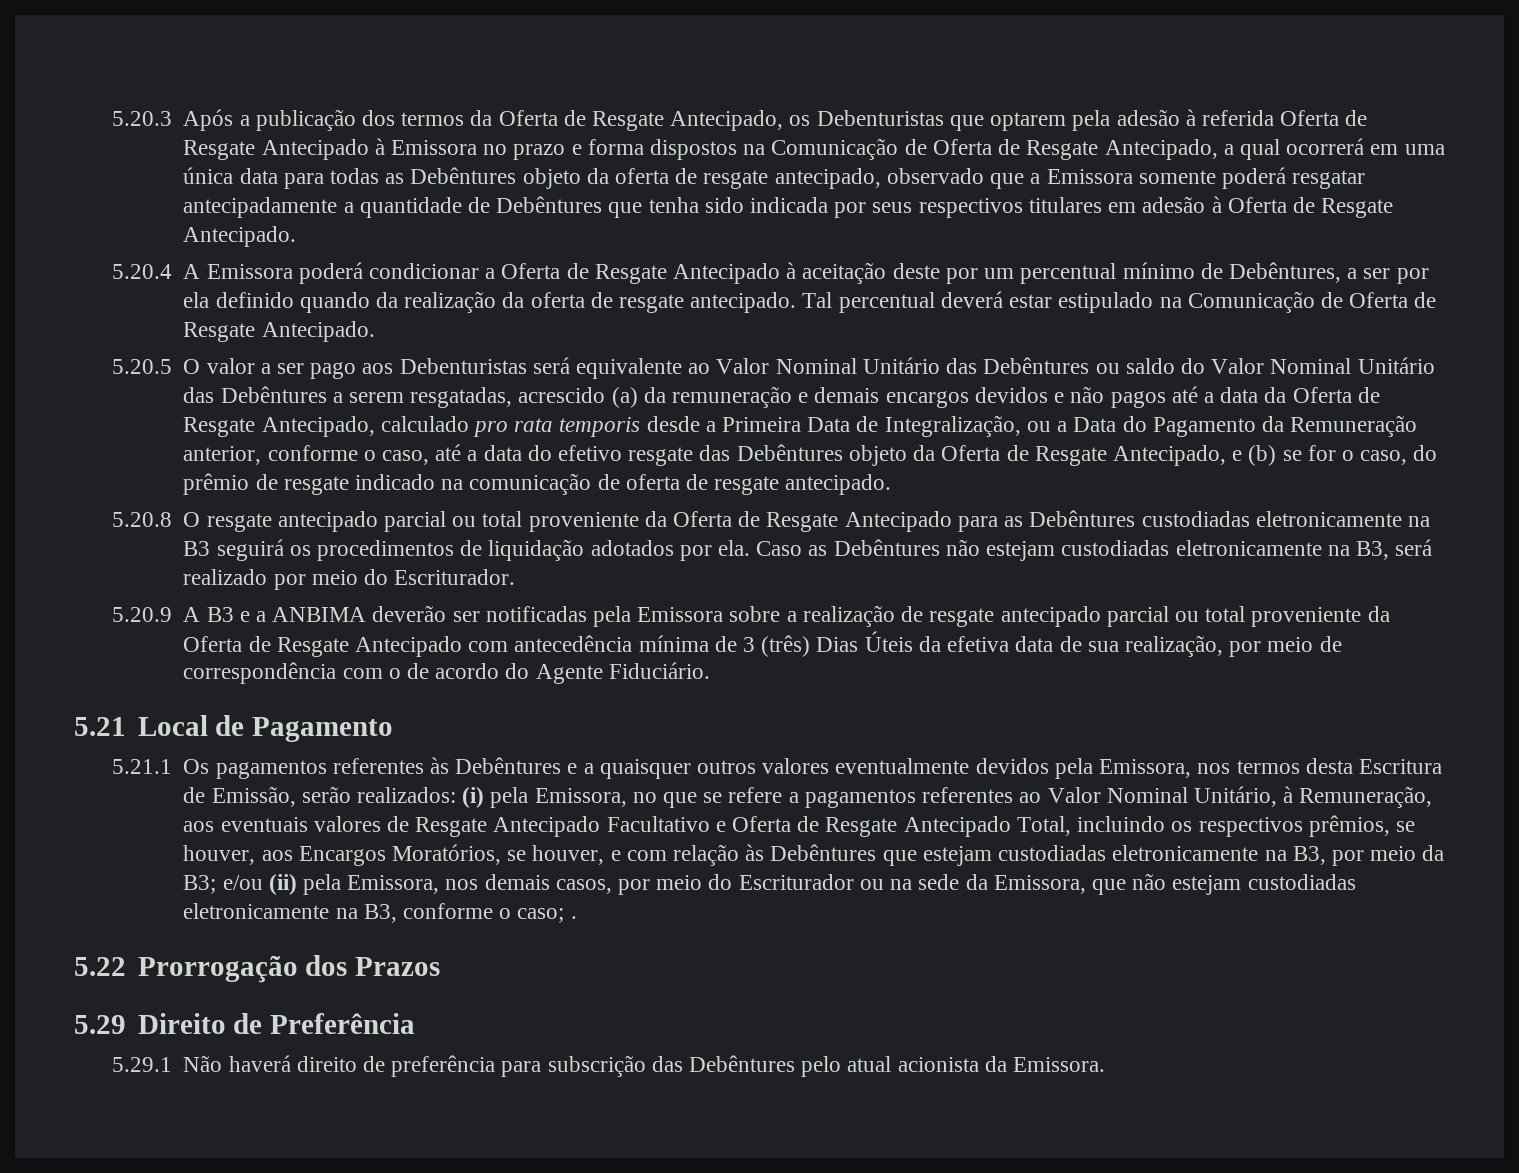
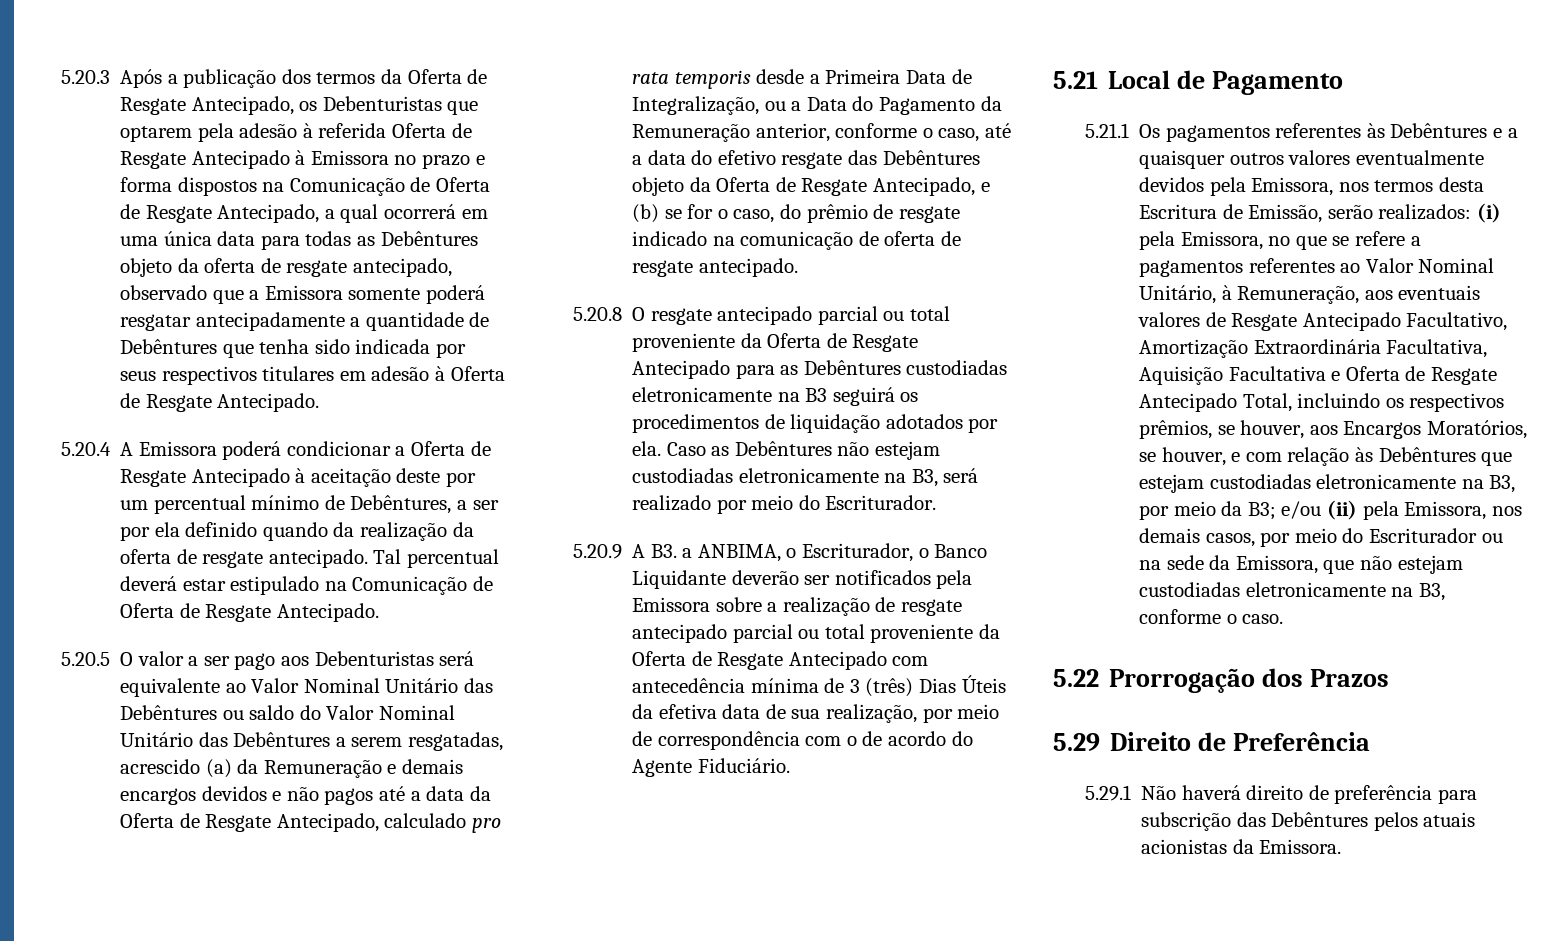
[672,386,793,408] remuneração -> [263,759,382,778] Remuneração
[206,607,367,622] B3 e a ANBIMA -> [650,543,988,562] [632,570,727,589] B3. a ANBIMA, o Escriturador, o Banco Liquidante
[485,606,587,622] notificadas -> [834,570,931,585] notificados
[606,816,710,832] Facultativo -> [1406,312,1508,331] [1139,339,1488,358] [1139,366,1326,385] Facultativo, Amortização Extraordinária Facultativa, Aquisição Facultativa
[517,908,577,923] caso; . -> [1242,614,1284,624] caso.
[801,1056,979,1077] pelo atual acionista -> [1373,812,1476,831] [1141,839,1228,854] pelos atuais acionistas

